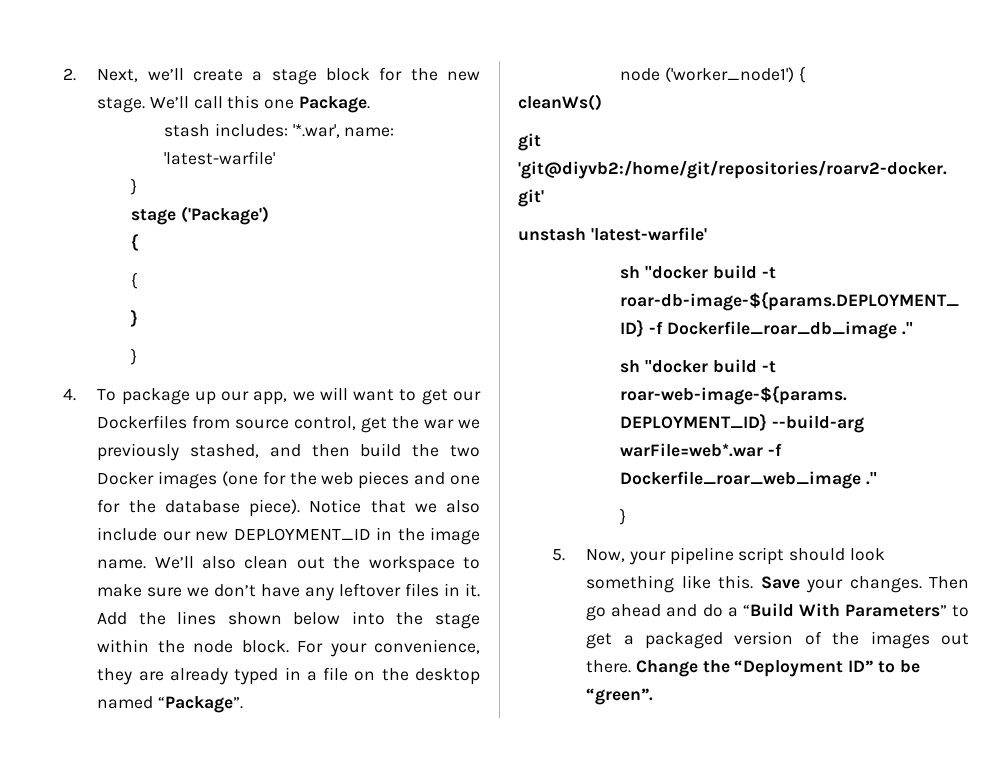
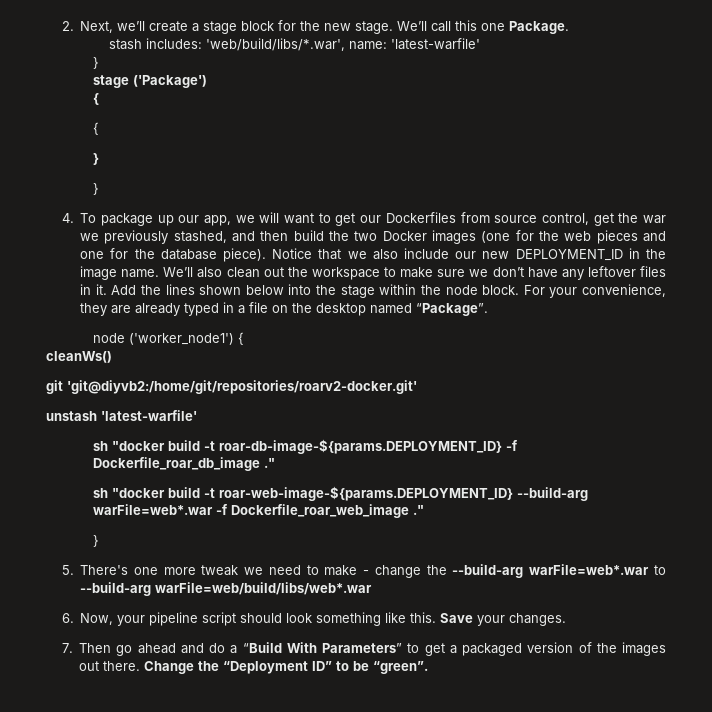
[292,124,340,138] '*.war', -> [205,38,345,51] 'web/build/libs/*.war',
(566, 555) none -> [80,564,666,578] [80,582,373,596] [61,613,74,623] There's one more tweak we need to make - change the --build-arg warFile=web*.war to --build-arg warFile=web/build/libs/web*.war // 6.
(922, 584) none -> [61,643,73,653] // 7.

